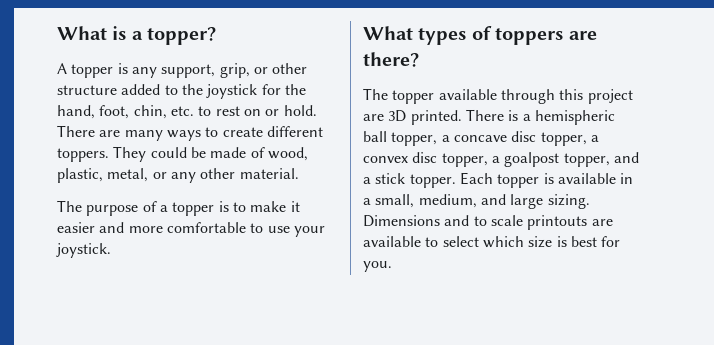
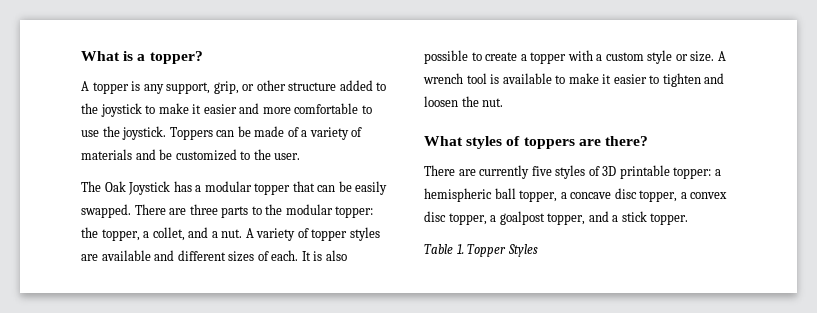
[261,84,306,95] [57,105,317,119] [57,125,323,141] [57,146,308,162] [57,168,299,183] [57,200,229,216] for the hand, foot, chin, etc. to rest on or hold. There are many ways to create different toppers. They could be made of wood, plastic, metal, or any other material. // The purpose of a topper is -> (142, 110) none
[293,226,325,237] your -> [102,126,120,137] the
[363,26,467,45] // What types -> [169,126,363,140] [81,149,301,161] [81,181,388,195] [81,204,374,218] [81,227,380,241] [81,250,347,262] [424,50,726,64] [423,73,725,87] [424,96,504,107] [424,136,503,149] Toppers can be made of a variety of materials and be customized to the user. // The Oak Joystick has a modular topper that can be easily swapped. There are three parts to the modular topper: the topper, a collet, and a nut. A variety of topper styles are available and different sizes of each. It is also possible to create a topper with a custom style or size. A wrench tool is available to make it easier to tighten and loosen the nut. // What styles
[363,88,633,104] [363,109,519,125] The topper available through this project are 3D printed. There is -> [424,165,712,179] There are currently five styles of 3D printable topper:
[459,172,634,188] [363,194,590,209] [363,215,613,230] [363,236,621,248] [363,261,392,272] Each topper is available in a small, medium, and large sizing. Dimensions and to scale printouts are available to select which size is best for you. -> [424,244,538,257] // Table 1. Topper Styles

